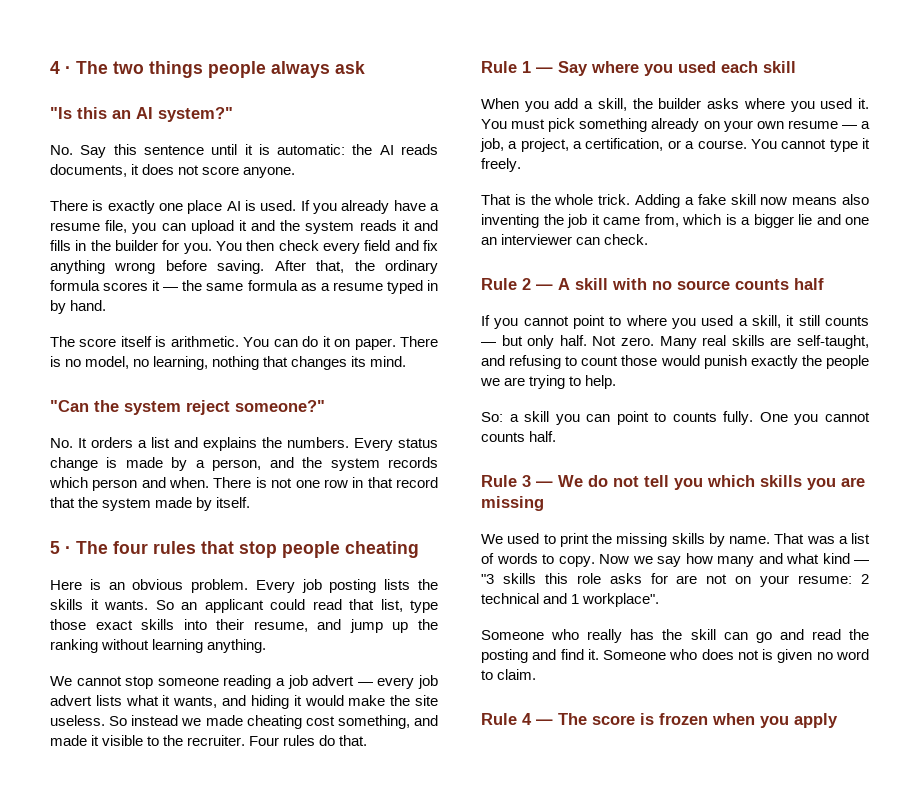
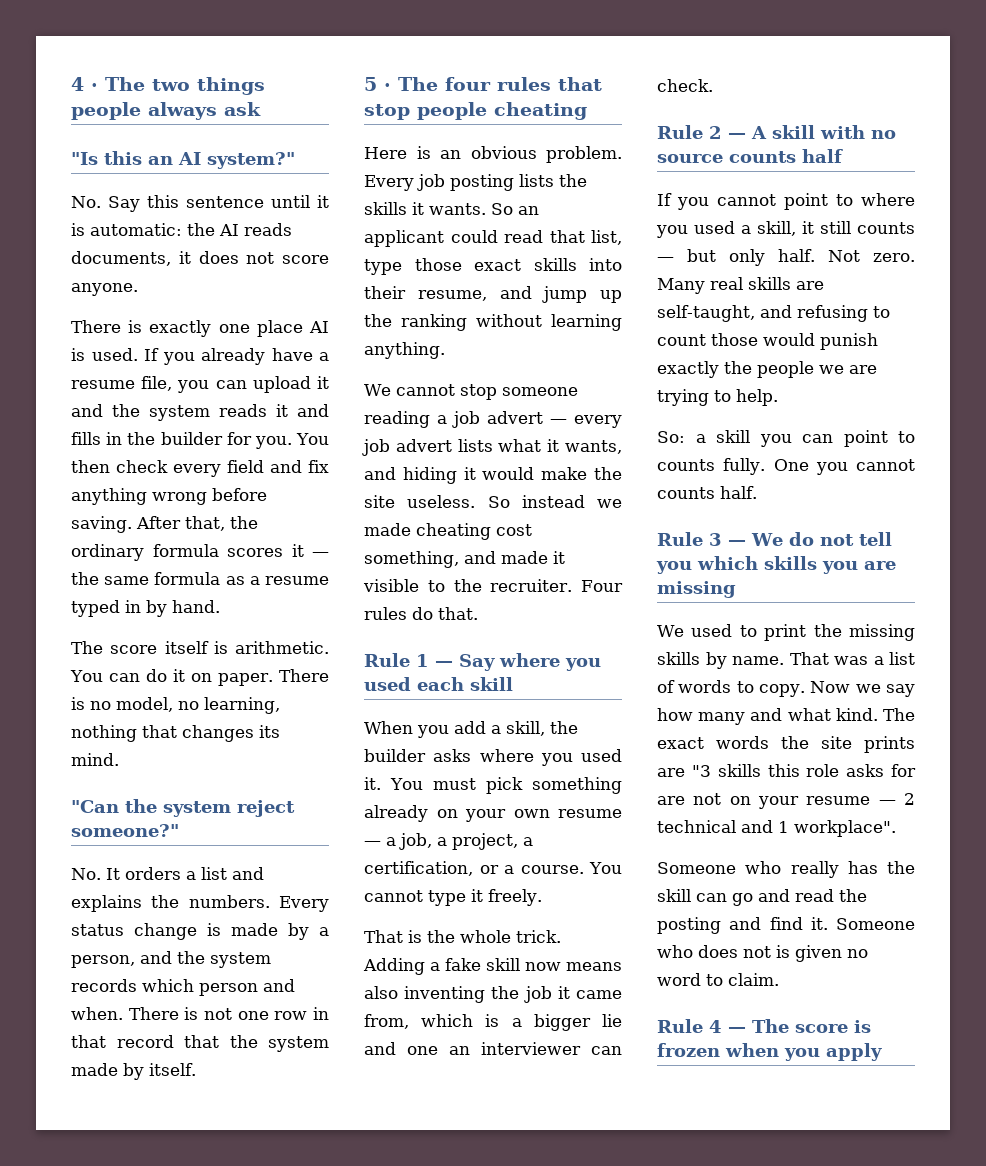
[822,553,869,564] kind — -> [835,708,915,721] [657,736,915,753] [657,768,685,777] kind. The exact words the site prints are
[798,575,853,584] resume: -> [806,796,896,805] resume —

